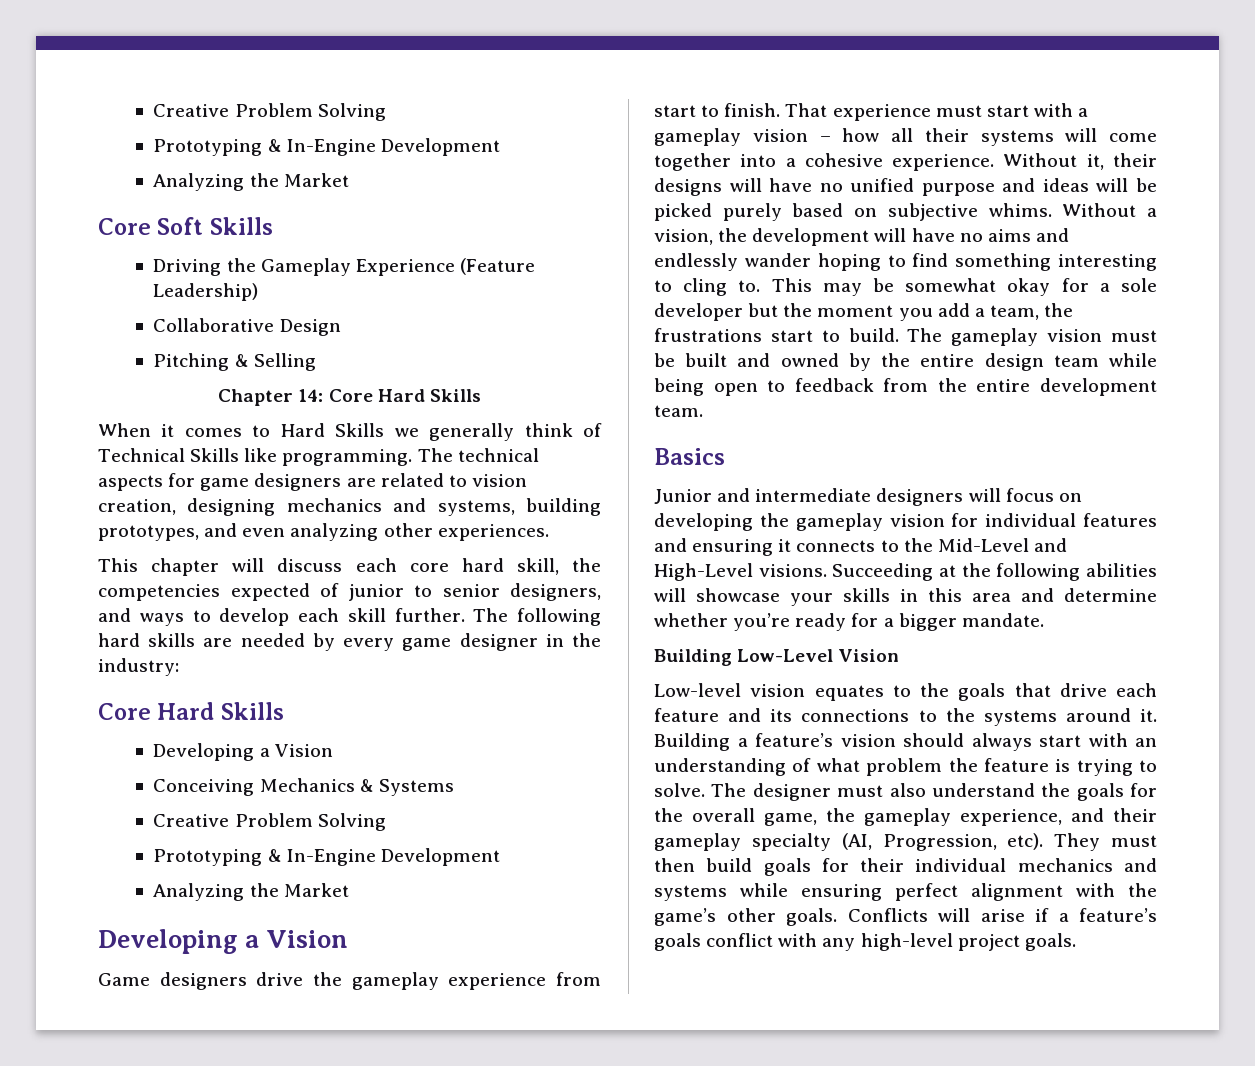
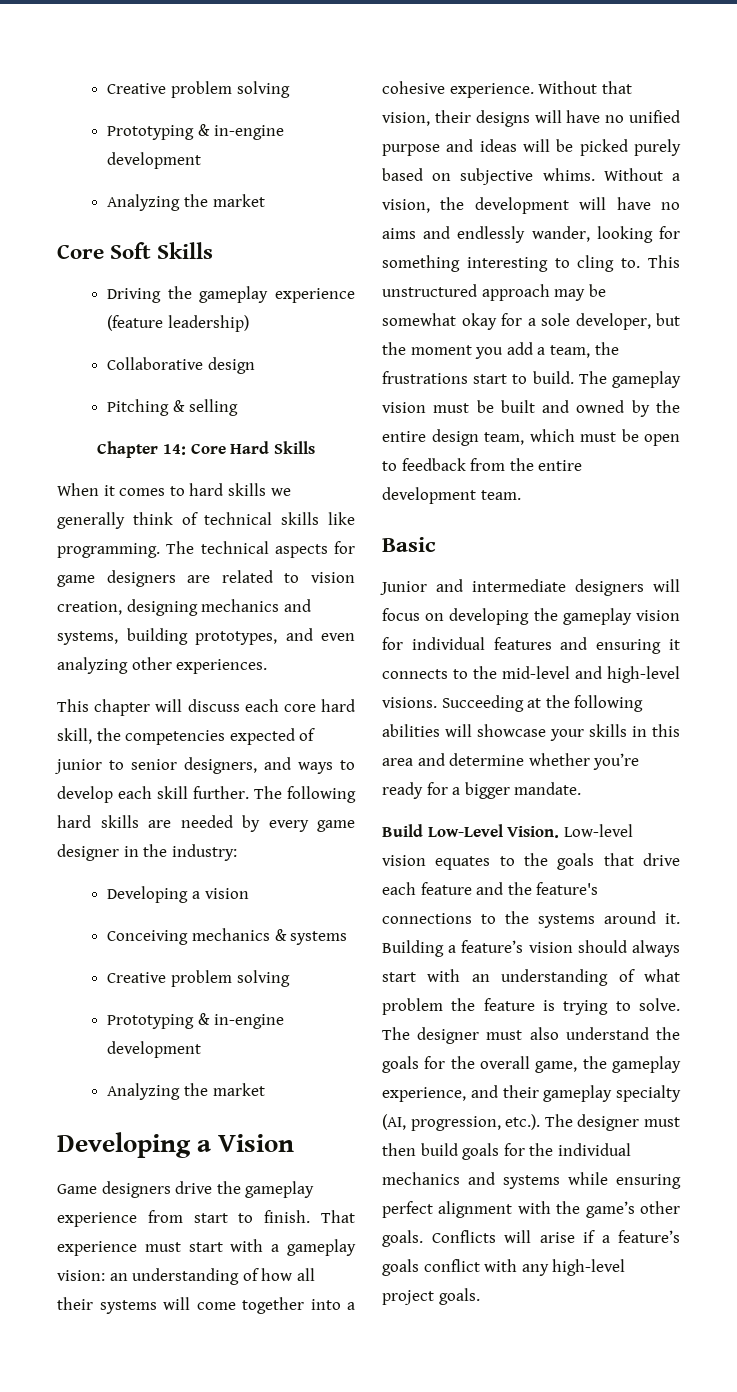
[153,103,386,121] [153,138,500,156] [153,173,349,191] Creative Problem Solving // Prototyping & In-Engine Development // Analyzing the Market -> [107,81,290,98] [107,124,284,140] [107,152,202,169] [107,194,265,211] Creative problem solving // Prototyping & in-engine development // Analyzing the market
[260,258,535,276] [153,283,259,301] Gameplay Experience (Feature Leadership) -> [199,286,355,303] [107,315,249,332] gameplay experience (feature leadership)
[279,319,341,336] Design -> [207,357,255,374] design
[253,353,316,371] Selling -> [188,399,238,416] selling
[280,423,385,437] Hard Skills -> [189,483,266,496] hard skills
[98,448,240,462] Technical Skills -> [204,512,320,525] technical skills
[98,702,284,720] [153,743,333,761] // Core Hard Skills // Developing a Vision -> [107,886,249,903] // Developing a vision
[259,778,454,796] [153,813,386,831] [153,848,500,866] [153,883,349,901] Mechanics & Systems // Creative Problem Solving // Prototyping & In-Engine Development // Analyzing the Market -> [191,928,348,945] [107,970,290,987] [107,1013,284,1029] [107,1041,202,1058] [107,1083,265,1100] mechanics & systems // Creative problem solving // Prototyping & in-engine development // Analyzing the market
[752,129,831,142] vision – -> [57,1268,259,1285] vision: an understanding of
[1086,154,1104,170] it, -> [601,81,632,94] [382,112,430,126] that vision,
[744,253,949,271] wander hoping to find -> [531,226,680,243] wander, looking for
(812, 285) none -> [382,284,550,301] unstructured approach
[654,303,743,321] developer -> [575,313,651,330] developer,
[1053,353,1157,367] [654,378,704,396] team while being -> [484,429,639,445] team, which must be
[654,448,725,465] Basics -> [382,537,436,552] Basic
[937,538,1067,552] [654,563,753,581] Mid-Level and High-Level -> [502,666,680,683] mid-level and high-level
[654,649,900,666] Building Low-Level Vision // -> [382,824,560,838] Build Low-Level Vision.
[770,709,793,722] its -> [507,882,599,895] the feature's
[882,833,1101,851] Progression, etc). They -> [410,1114,640,1131] progression, etc.). The designer
[860,858,905,872] their -> [529,1143,554,1156] the

